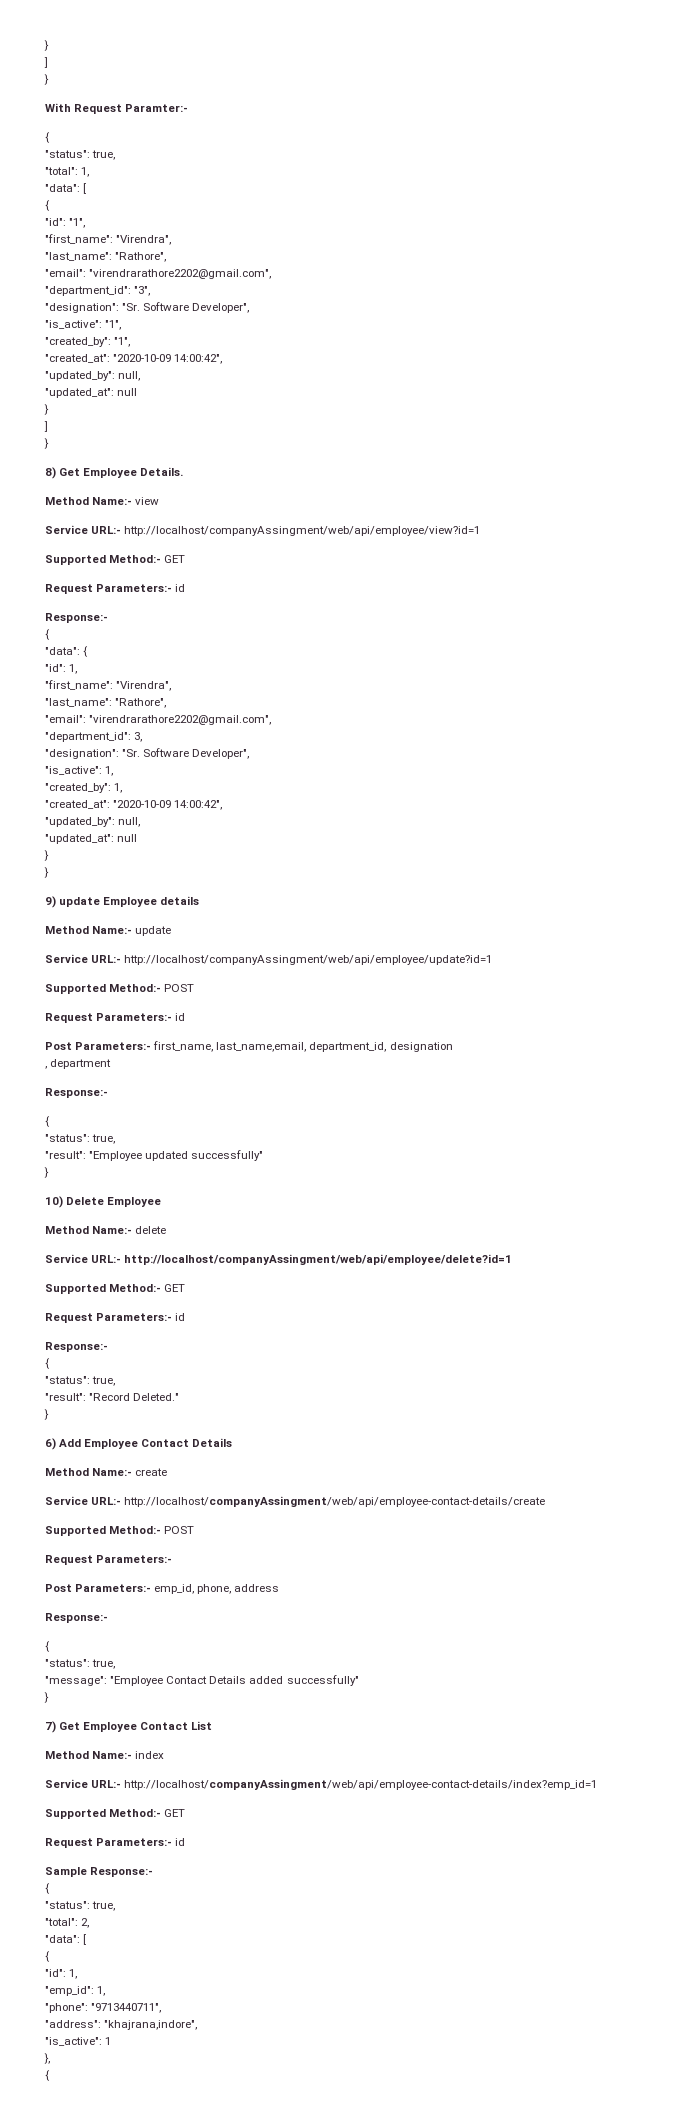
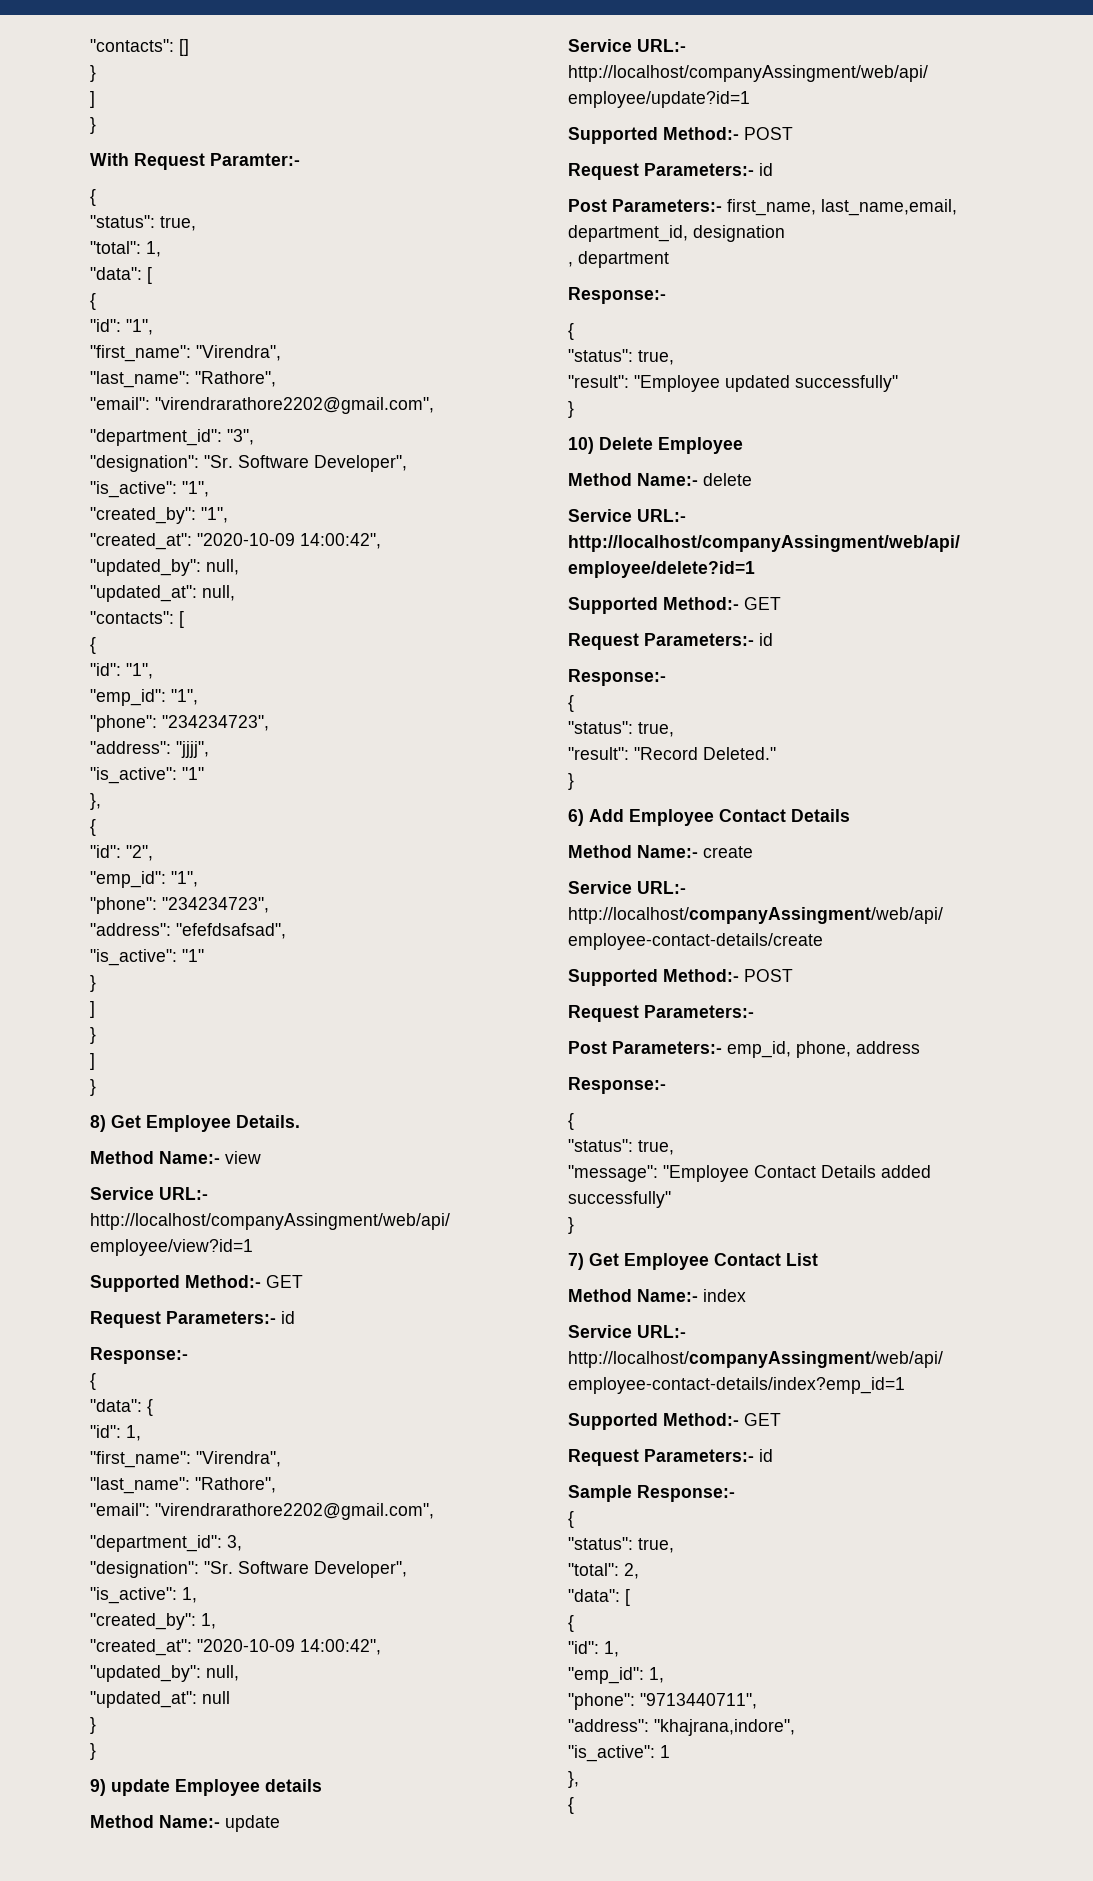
(44, 45) none -> [90,39,189,56] "contacts": [] //
[117,388,138,396] null -> [202,585,235,601] [90,611,184,628] [90,637,96,654] [90,663,153,679] [90,689,198,706] [90,715,269,732] [90,741,209,758] [90,767,204,784] [90,793,101,810] [90,819,96,836] [90,845,153,861] [90,871,198,888] [90,897,269,914] [90,923,286,939] [90,949,204,966] [90,975,96,992] [90,1001,95,1018] null, // "contacts": [ // { // "id": "1", // "emp_id": "1", // "phone": "234234723", // "address": "jjjj", // "is_active": "1" // }, // { // "id": "2", // "emp_id": "1", // "phone": "234234723", // "address": "efefdsafsad", // "is_active": "1" // } // ]

